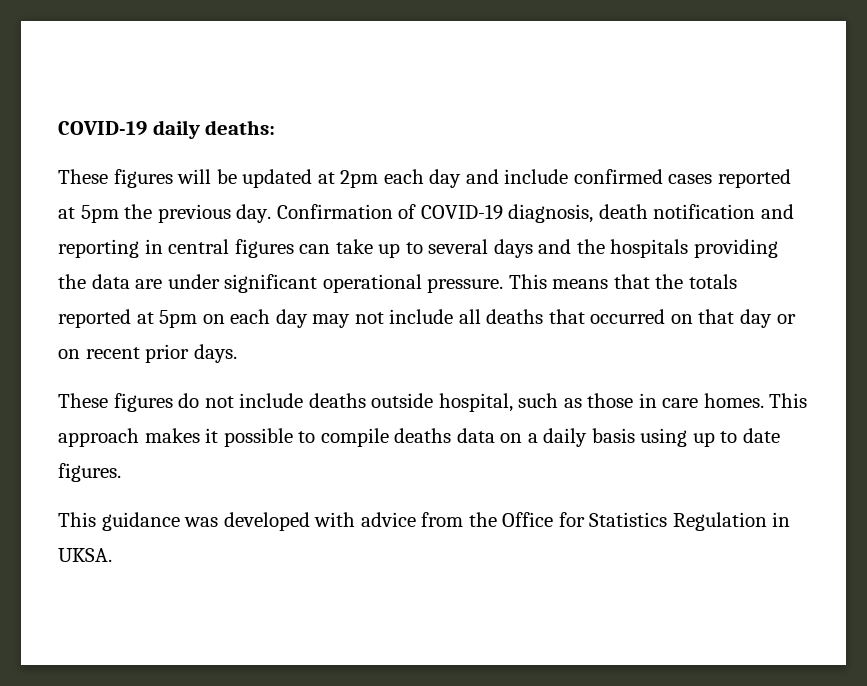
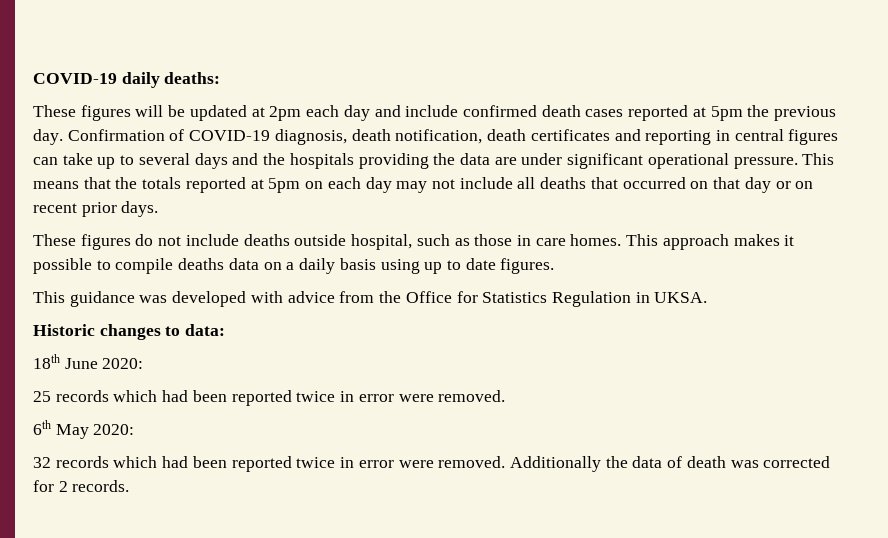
(663, 176) none -> [541,105,581,117] death
[653,204,756,219] notification -> [395,129,610,144] notification, death certificates
(112, 555) none -> [33,324,226,340] [33,354,144,369] [33,390,506,406] [33,420,135,439] [33,456,831,472] [33,480,130,492] // Historic changes to data: // 18th June 2020: // 25 records which had been reported twice in error were removed. // 6th May 2020: // 32 records which had been reported twice in error were removed. Additionally the data of death was corrected for 2 records.

